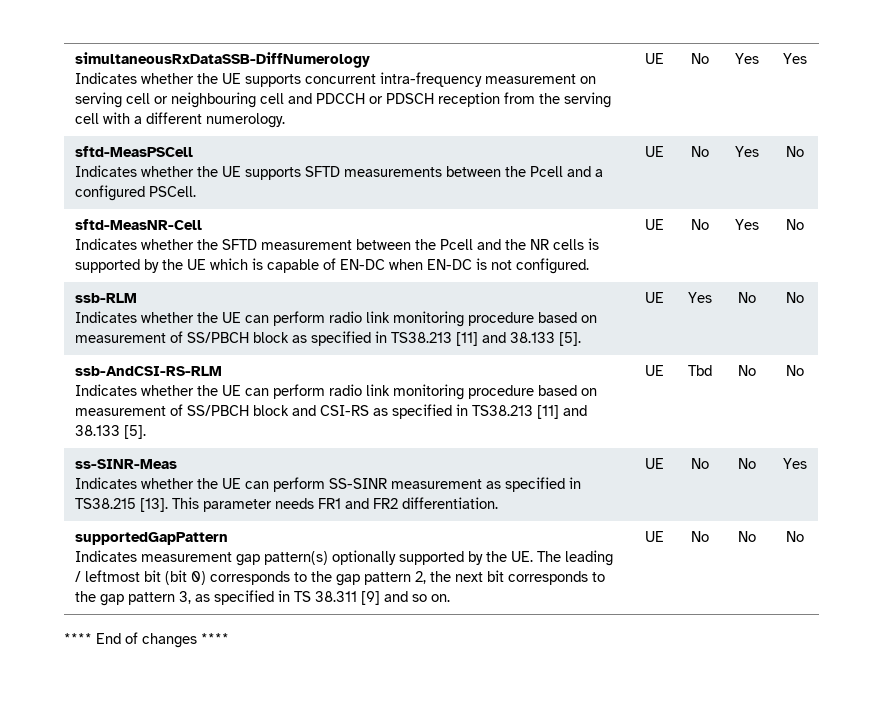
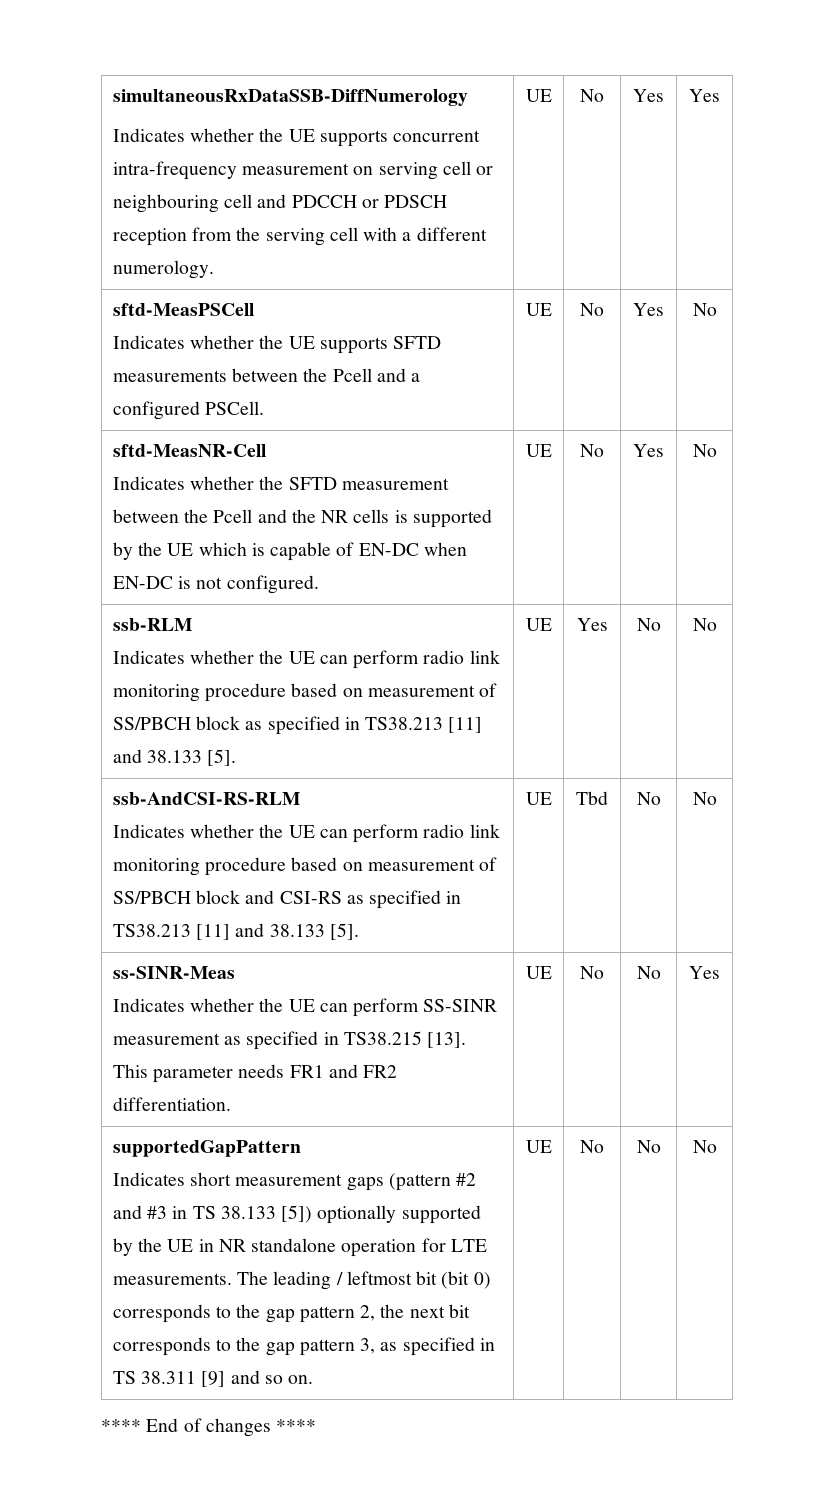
[141,550,534,566] measurement gap pattern(s) optionally supported by the UE. -> [190,1172,477,1191] [112,1205,481,1224] [112,1238,487,1257] [112,1273,232,1285] short measurement gaps (pattern #2 and #3 in TS 38.133 [5]) optionally supported by the UE in NR standalone operation for LTE measurements.

